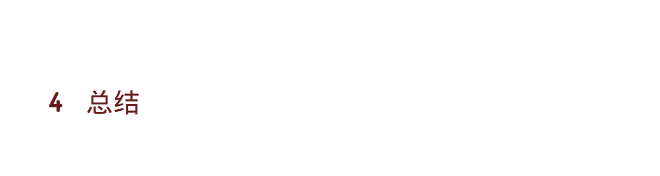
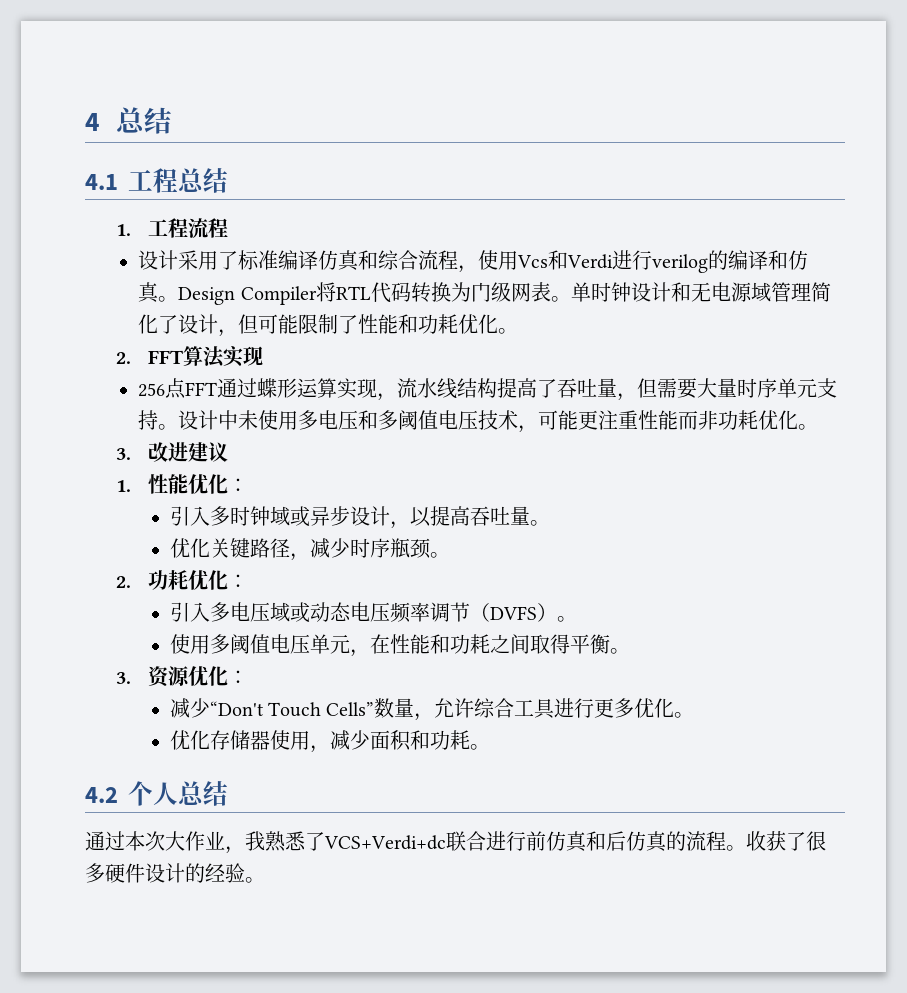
(140, 102) none -> [85,168,228,193] [116,218,228,238] [138,250,809,273] [138,282,831,305] [138,314,519,337] [116,346,263,368] [138,378,838,401] [138,410,819,433] [116,442,228,462] [116,474,248,494] [169,506,550,529] [169,538,450,561] [116,570,248,590] [169,602,577,623] [169,634,630,657] [116,666,248,688] [169,698,695,721] [169,730,490,753] [85,781,228,806] [85,831,826,854] [85,863,265,883] // 4.1工程总结 // 1.工程流程 // 设计采用了标准编译仿真和综合流程，使用Vcs和Verdi进行verilog的编译和仿真。Design Compiler将RTL代码转换为门级网表。单时钟设计和无电源域管理简化了设计，但可能限制了性能和功耗优化。 // 2. FFT算法实现 // 256点FFT通过蝶形运算实现，流水线结构提高了吞吐量，但需要大量时序单元支持。设计中未使用多电压和多阈值电压技术，可能更注重性能而非功耗优化。 // 3.改进建议 // 1.性能优化： // 引入多时钟域或异步设计，以提高吞吐量。 // 优化关键路径，减少时序瓶颈。 // 2.功耗优化： // 引入多电压域或动态电压频率调节（DVFS）。 // 使用多阈值电压单元，在性能和功耗之间取得平衡。 // 3.资源优化： // 减少“Don't Touch Cells”数量，允许综合工具进行更多优化。 // 优化存储器使用，减少面积和功耗。 // 4.2个人总结 // 通过本次大作业，我熟悉了VCS+Verdi+dc联合进行前仿真和后仿真的流程。收获了很多硬件设计的经验。

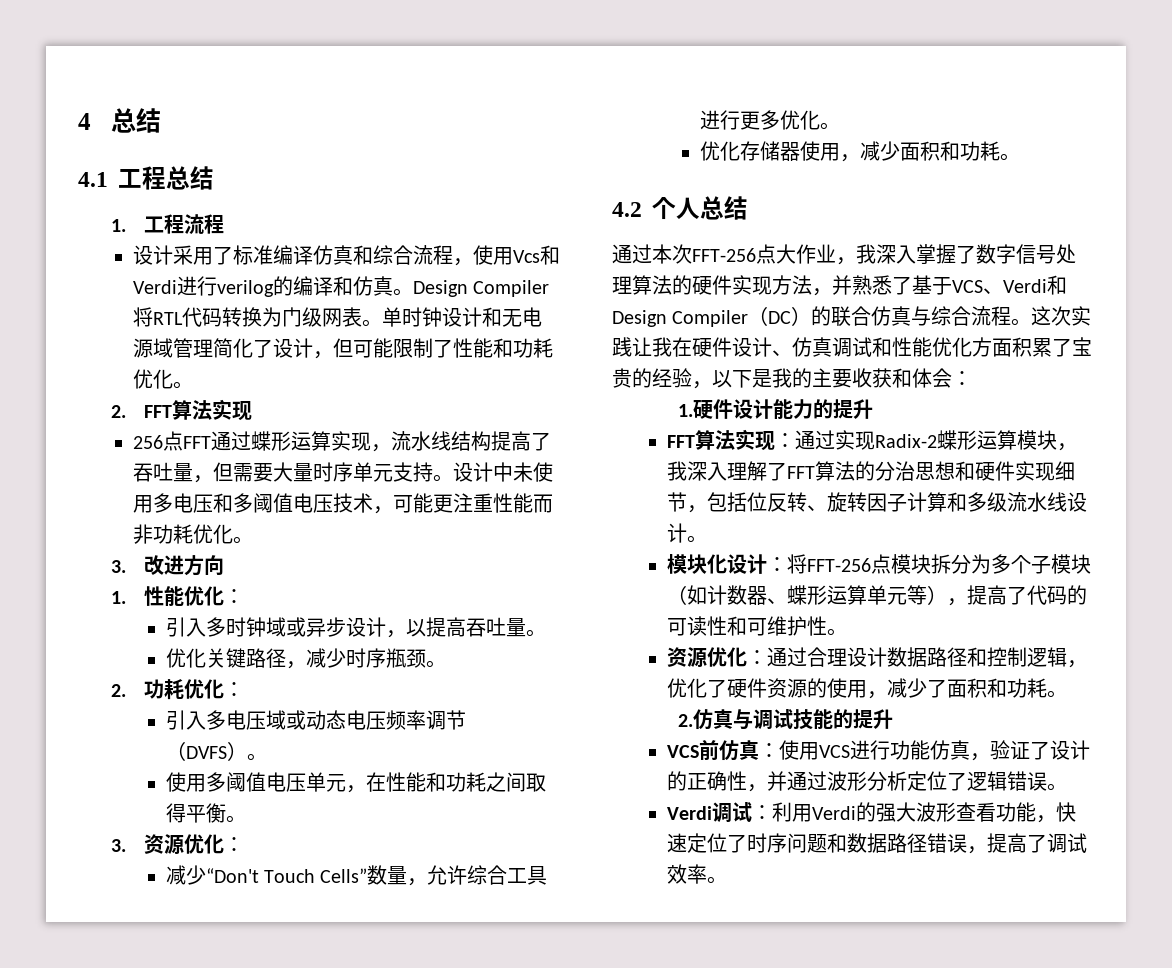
[187,442,228,462] 建议 -> [183,555,224,576] 方向
(165, 841) none -> [692,244,776,264] FFT-256点
[265,831,826,852] [85,863,245,883] 熟悉了VCS+Verdi+dc联合进行前仿真和后仿真的流程。收获了很多硬件设计的经验 -> [876,244,1076,264] [612,275,1067,296] [612,306,1092,327] [612,337,1092,357] [612,368,972,389] [677,399,873,419] [666,429,1077,451] [666,461,1075,481] [666,492,1087,513] [666,523,707,543] [666,554,1091,574] [666,585,1087,606] [666,616,847,636] [666,647,1087,668] [666,678,1067,699] [677,709,893,730] [666,740,1090,761] [666,771,1067,792] [666,802,1076,823] [666,833,1087,854] [666,864,707,884] 深入掌握了数字信号处理算法的硬件实现方法，并熟悉了基于VCS、Verdi和Design Compiler（DC）的联合仿真与综合流程。这次实践让我在硬件设计、仿真调试和性能优化方面积累了宝贵的经验，以下是我的主要收获和体会： // 1.硬件设计能力的提升 // FFT算法实现：通过实现Radix-2蝶形运算模块，我深入理解了FFT算法的分治思想和硬件实现细节，包括位反转、旋转因子计算和多级流水线设计。 // 模块化设计：将FFT-256点模块拆分为多个子模块（如计数器、蝶形运算单元等），提高了代码的可读性和可维护性。 // 资源优化：通过合理设计数据路径和控制逻辑，优化了硬件资源的使用，减少了面积和功耗。 // 2.仿真与调试技能的提升 // VCS前仿真：使用VCS进行功能仿真，验证了设计的正确性，并通过波形分析定位了逻辑错误。 // Verdi调试：利用Verdi的强大波形查看功能，快速定位了时序问题和数据路径错误，提高了调试效率

